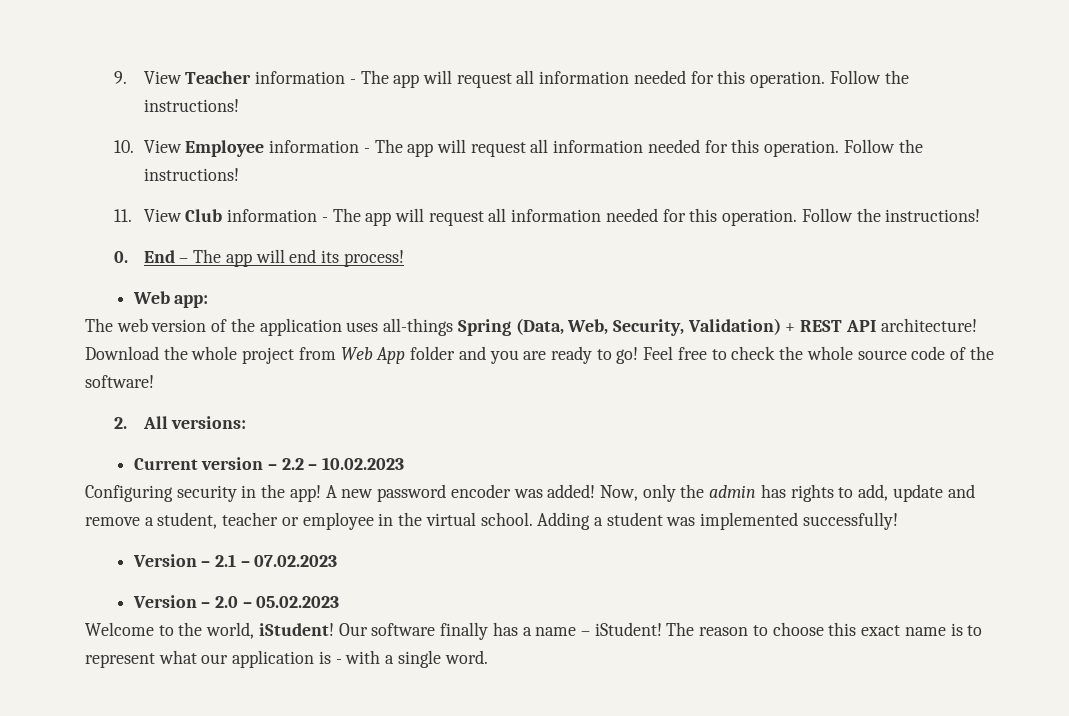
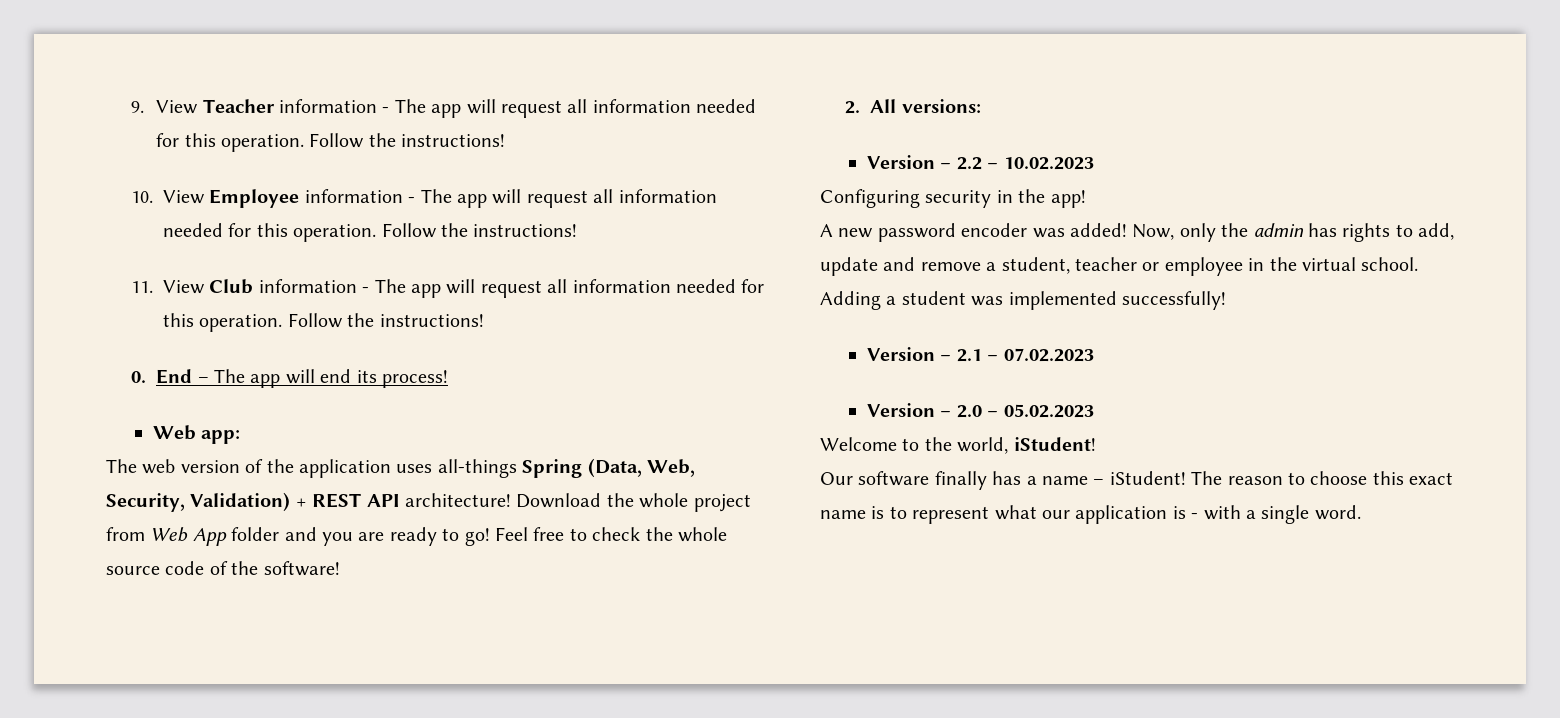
[133,457,264,470] Current version -> [867,155,936,169] Version
(321, 493) none -> (1086, 199) //
(334, 629) none -> (1096, 444) //

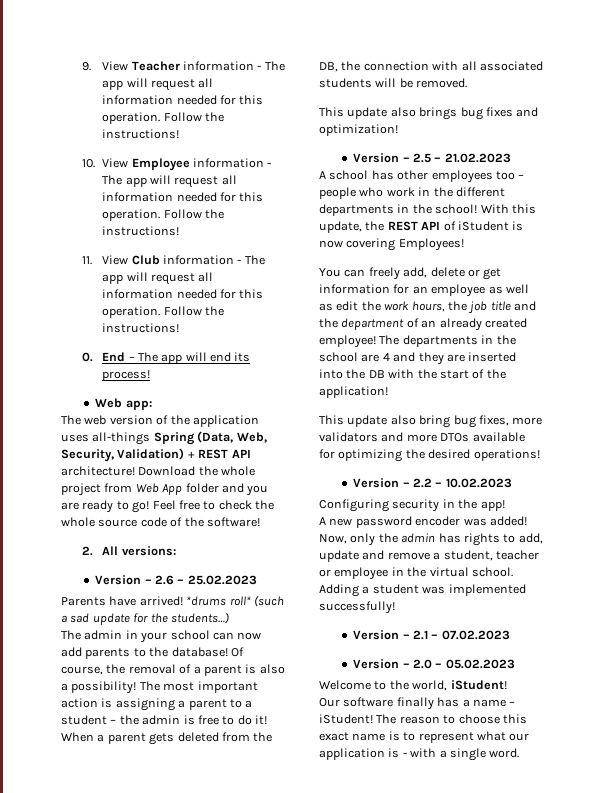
(981, 106) none -> [95,575,257,585] [61,595,284,607] [61,612,229,625] [61,630,262,643] [61,647,244,659] [61,664,285,676] [61,681,258,694] [61,698,253,711] [61,715,267,725] [61,732,273,745] [319,61,543,72] [319,78,468,88] [319,107,539,120] [319,124,398,136] [353,153,511,163] [319,170,525,183] [319,187,505,199] [319,204,536,216] [319,221,524,233] [319,238,464,251] [319,267,502,280] [319,284,529,297] [319,301,536,314] [319,318,527,331] [319,335,516,348] [319,352,517,365] [319,369,506,379] [319,386,388,398] [319,415,543,428] [319,432,525,442] [319,449,540,462] // Version – 2.6 – 25.02.2023 // Parents have arrived! *drums roll* (such a sad update for the students…) // The admin in your school can now add parents to the database! Of course, the removal of a parent is also a possibility! The most important action is assigning a parent to a student – the admin is free to do it! When a parent gets deleted from the DB, the connection with all associated students will be removed. // This update also brings bug fixes and optimization! // Version – 2.5 – 21.02.2023 // A school has other employees too – people who work in the different departments in the school! With this update, the REST API of iStudent is now covering Employees! // You can freely add, delete or get information for an employee as well as edit the work hours, the job title and the department of an already created employee! The departments in the school are 4 and they are inserted into the DB with the start of the application! // This update also bring bug fixes, more validators and more DTOs available for optimizing the desired operations!

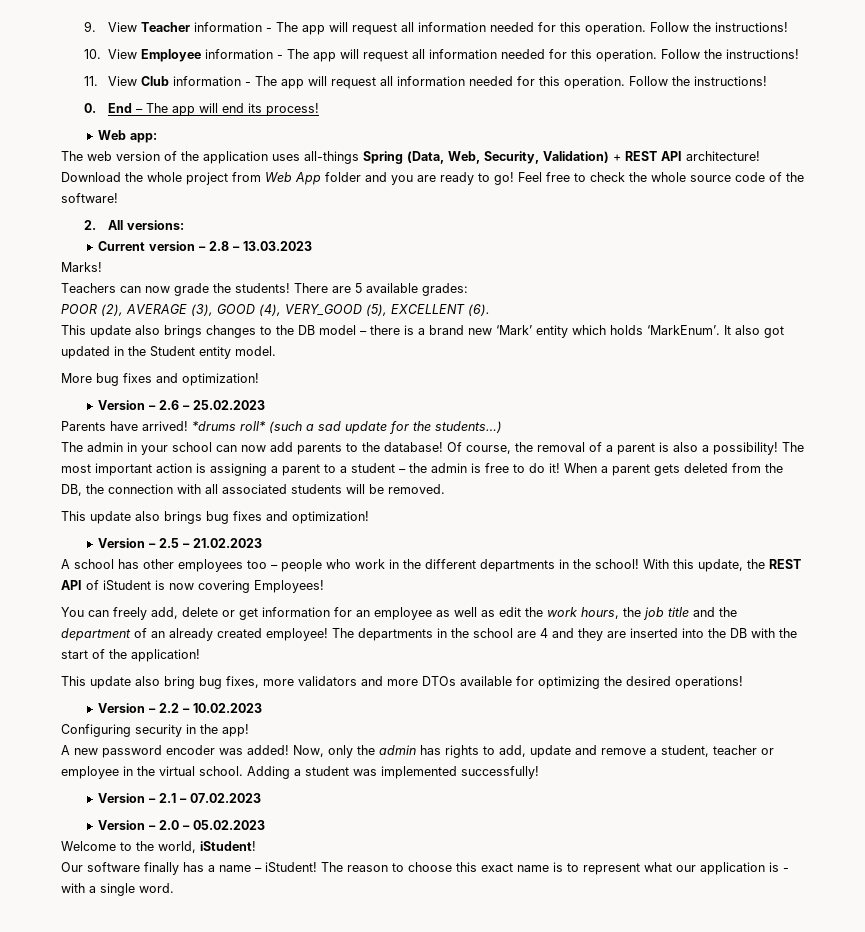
(176, 551) none -> [98,241,313,251] [61,262,102,272] [61,283,468,296] [61,304,490,316] [61,325,784,338] [61,346,276,359] [61,373,259,386] // Current version – 2.8 – 13.03.2023 // Marks! // Teachers can now grade the students! There are 5 available grades: // POOR (2), AVERAGE (3), GOOD (4), VERY_GOOD (5), EXCELLENT (6). // This update also brings changes to the DB model – there is a brand new ‘Mark’ entity which holds ‘MarkEnum’. It also got updated in the Student entity model. // More bug fixes and optimization!

